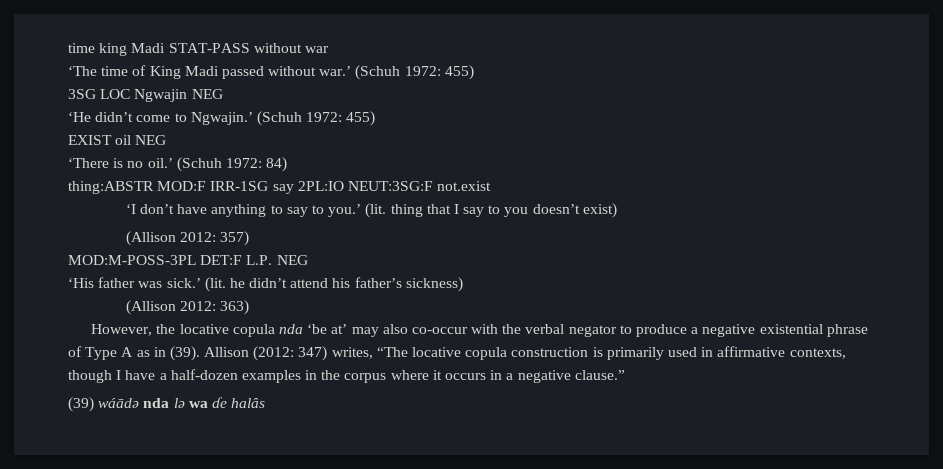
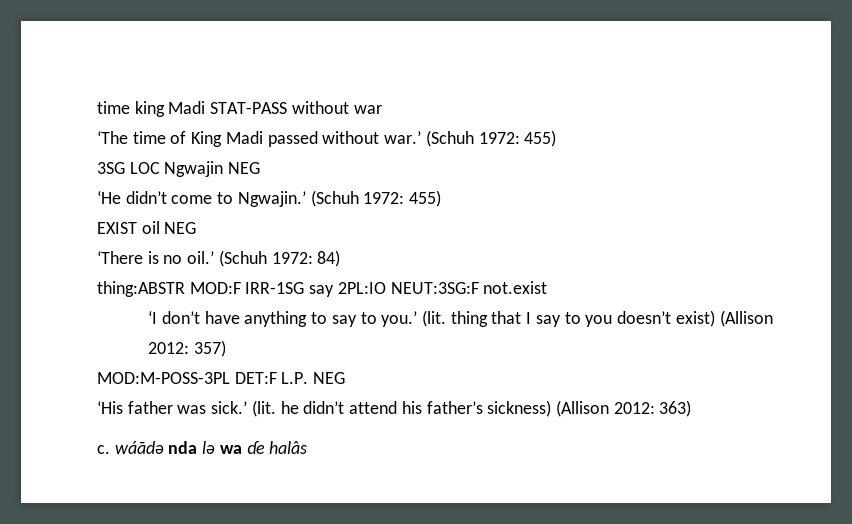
(617, 210) // -> (715, 318) none
(463, 284) // -> (552, 408) none
[91,324,868,337] [68,346,846,361] [68,369,625,383] [68,397,94,412] However, the locative copula nda ‘be at’ may also co-occur with the verbal negator to produce a negative existential phrase of Type A as in (39). Allison (2012: 347) writes, “The locative copula construction is primarily used in affirmative contexts, though I have a half-dozen examples in the corpus where it occurs in a negative clause.” // (39) -> [97,445,110,454] c.

